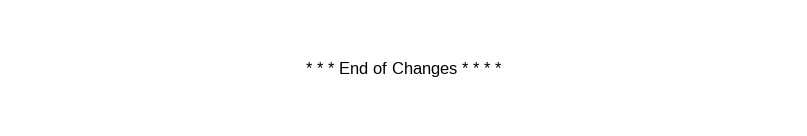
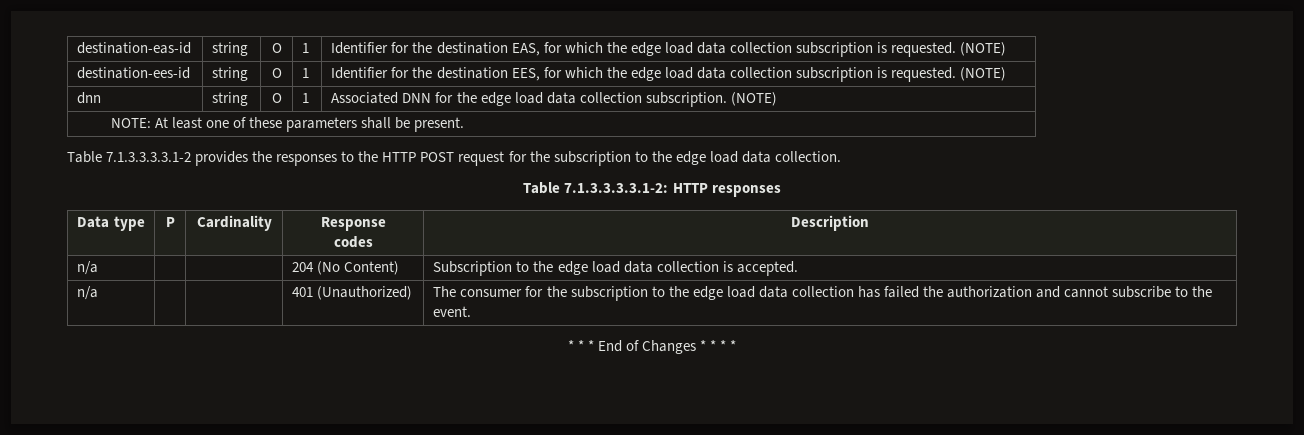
(306, 68) none -> [77,42,192,54] [212,42,249,56] [271,43,282,53] [302,43,310,53] [331,42,1007,57] [77,67,191,79] [212,67,249,81] [271,68,282,78] [302,68,310,78] [331,67,1007,82] [77,92,102,104] [212,92,249,106] [271,93,282,103] [302,93,310,103] [331,92,777,107] [110,117,464,132] [67,151,841,166] [523,182,781,197] [77,216,145,231] [165,217,175,227] [196,215,272,231] [320,217,386,231] [333,236,373,248] [791,215,870,231] [77,261,99,275] [292,261,400,275] [433,261,798,276] [77,286,99,300] [292,286,413,300] [433,286,1213,301] [433,306,472,317] destination-eas-id | string | O | 1 | Identifier for the destination EAS, for which the edge load data collection subscription is requested. (NOTE) // destination-ees-id | string | O | 1 | Identifier for the destination EES, for which the edge load data collection subscription is requested. (NOTE) // dnn | string | O | 1 | Associated DNN for the edge load data collection subscription. (NOTE) // NOTE: At least one of these parameters shall be present. // Table 7.1.3.3.3.3.1-2 provides the responses to the HTTP POST request for the subscription to the edge load data collection. // Table 7.1.3.3.3.3.1-2: HTTP responses // Data type | P | Cardinality | Response // codes | Description // n/a | | | 204 (No Content) | Subscription to the edge load data collection is accepted. // n/a | | | 401 (Unauthorized) | The consumer for the subscription to the edge load data collection has failed the authorization and cannot subscribe to the event. //

